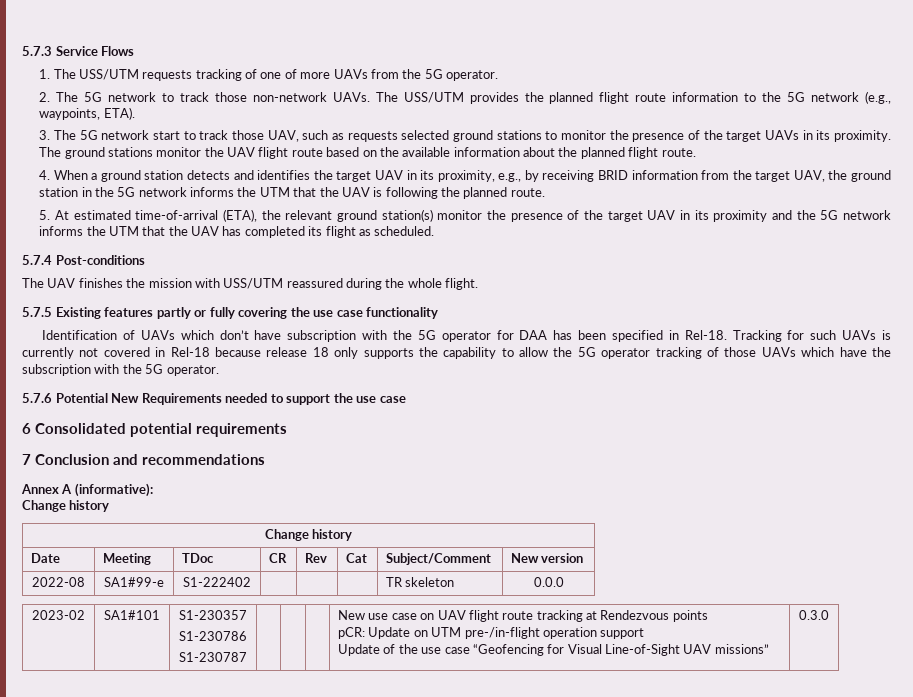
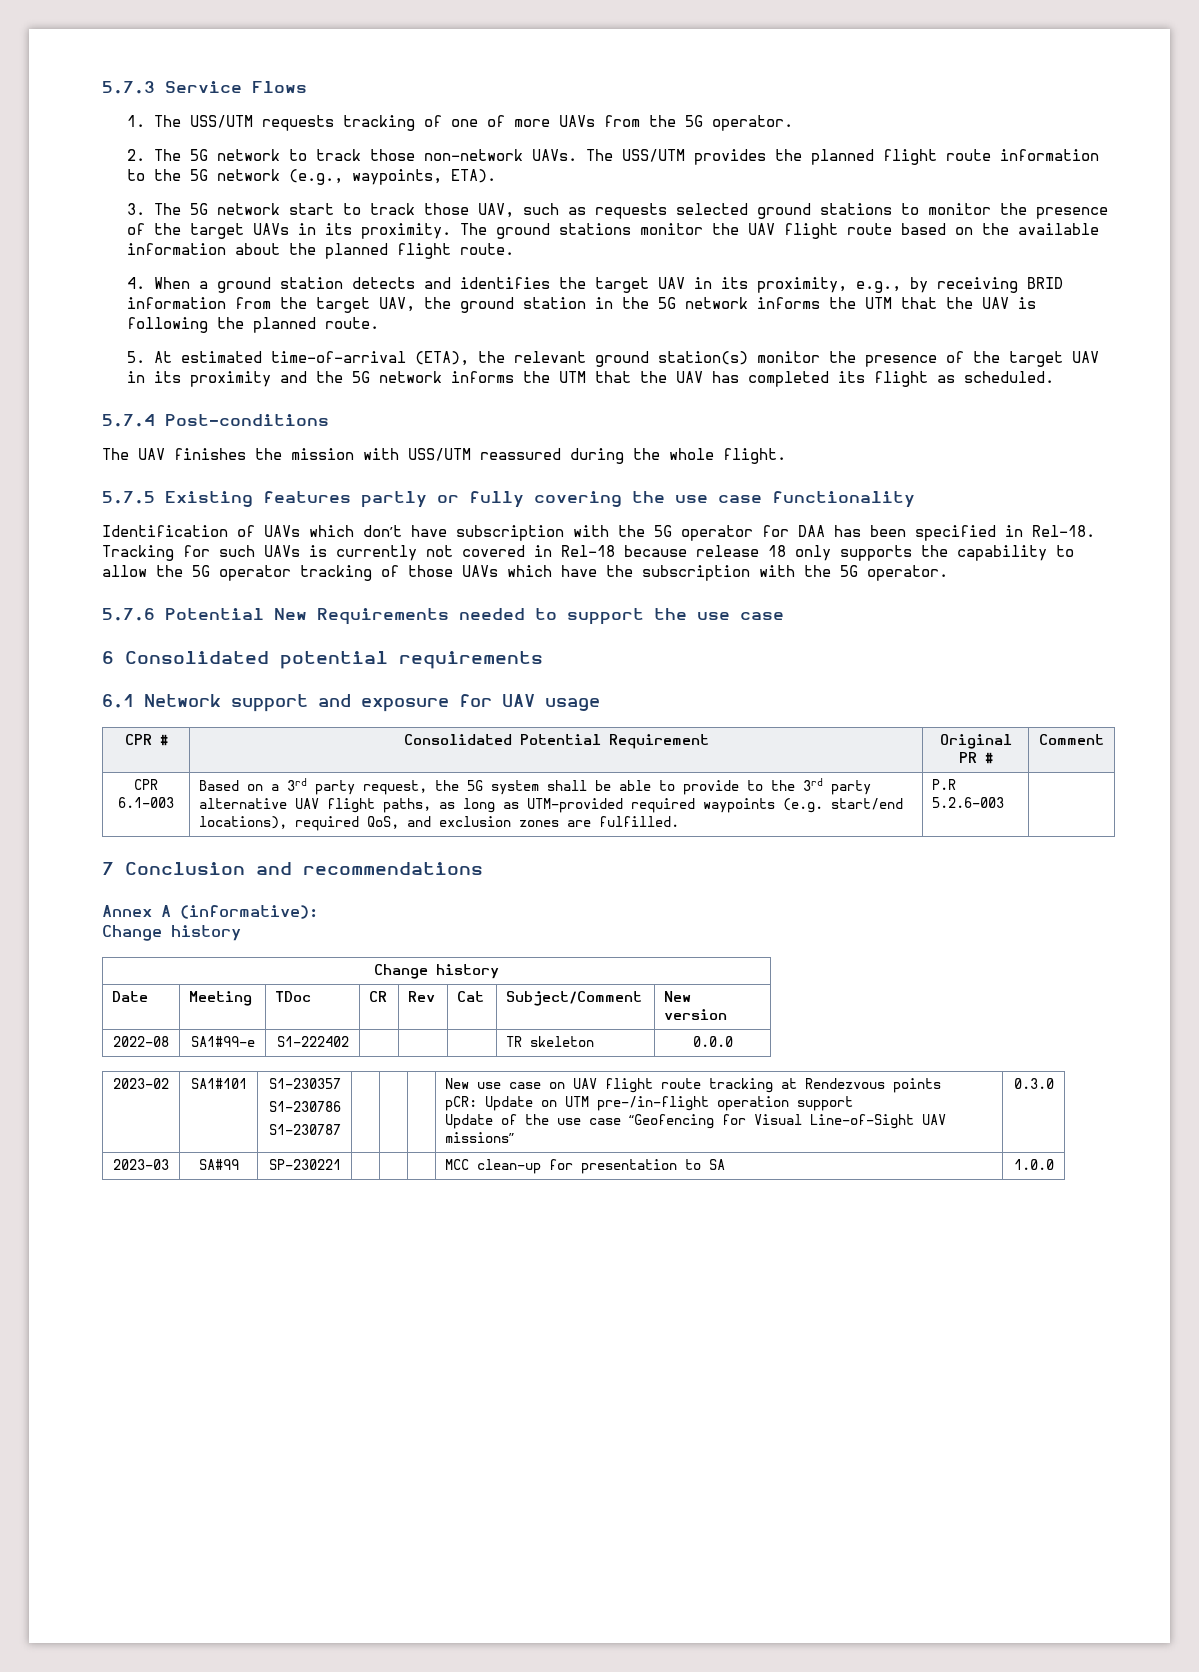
(287, 430) none -> [102,694,600,712] [124,734,168,746] [403,734,709,749] [939,734,1012,749] [958,752,993,764] [1039,734,1104,745] [134,779,158,790] [118,797,174,808] [199,778,872,795] [199,798,904,813] [199,816,680,831] [932,779,957,790] [932,797,1005,808] // 6.1 Network support and exposure for UAV usage // CPR # | Consolidated Potential Requirement | Original PR # | Comment // CPR 6.1-003 | Based on a 3rd party request, the 5G system shall be able to provide to the 3rd party alternative UAV flight paths, as long as UTM-provided required waypoints (e.g. start/end locations), required QoS, and exclusion zones are fulfilled. | P.R 5.2.6-003 |
(829, 615) none -> [113,1159,169,1170] [198,1159,239,1170] [268,1159,341,1170] [445,1159,726,1174] [1013,1159,1054,1170] // 2023-03 | SA#99 | SP-230221 | | | | MCC clean-up for presentation to SA | 1.0.0

